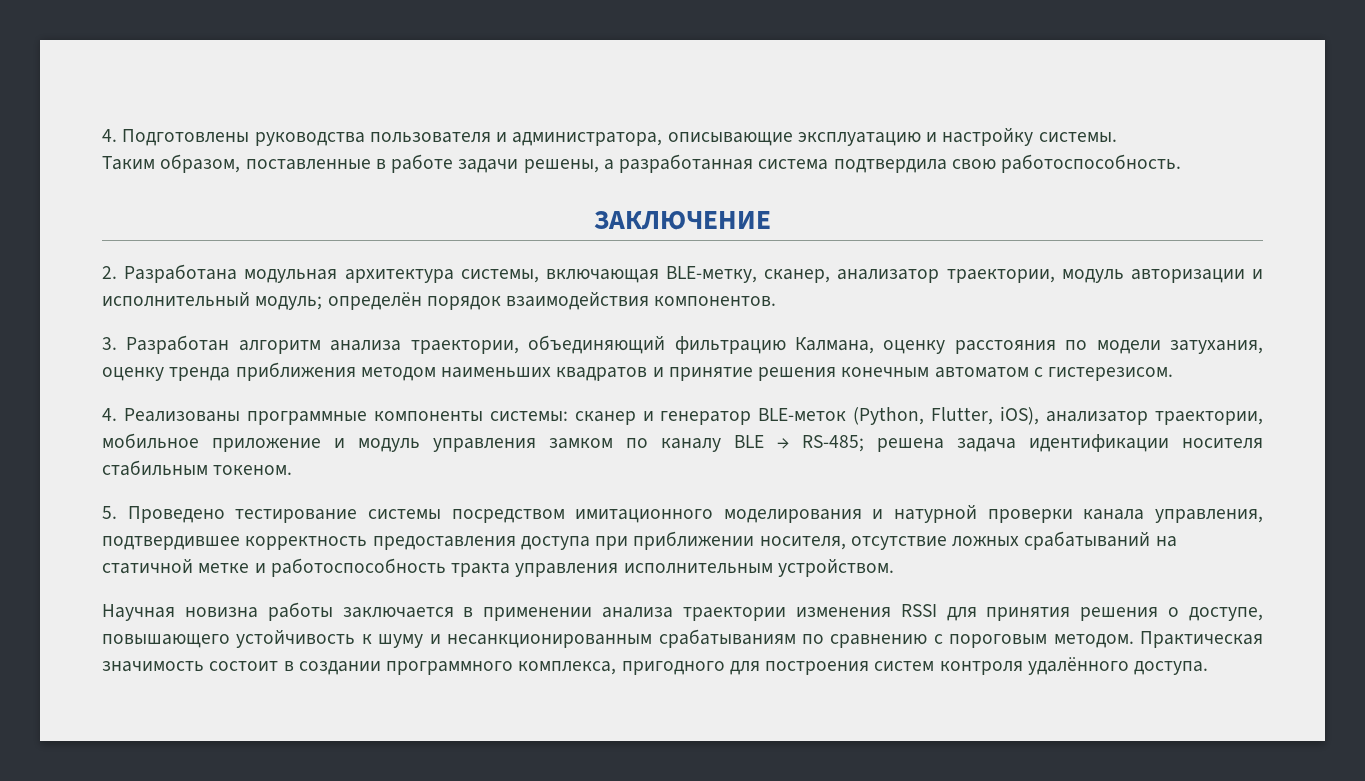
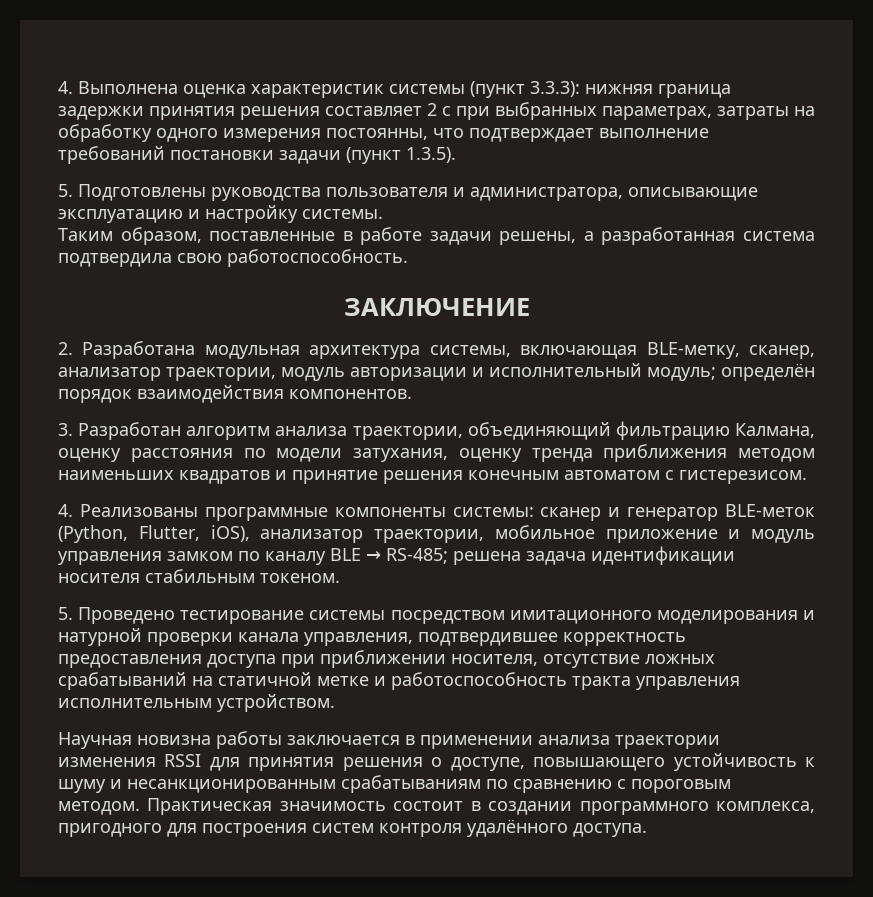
[102,129,117,142] 4. -> [58,81,731,98] [58,102,815,120] [58,124,709,142] [58,146,456,164] [58,184,73,197] 4. Выполнена оценка характеристик системы (пункт 3.3.3): нижняя граница задержки принятия решения составляет 2 с при выбранных параметрах, затраты на обработку одного измерения постоянны, что подтверждает выполнение требований постановки задачи (пункт 1.3.5). // 5.

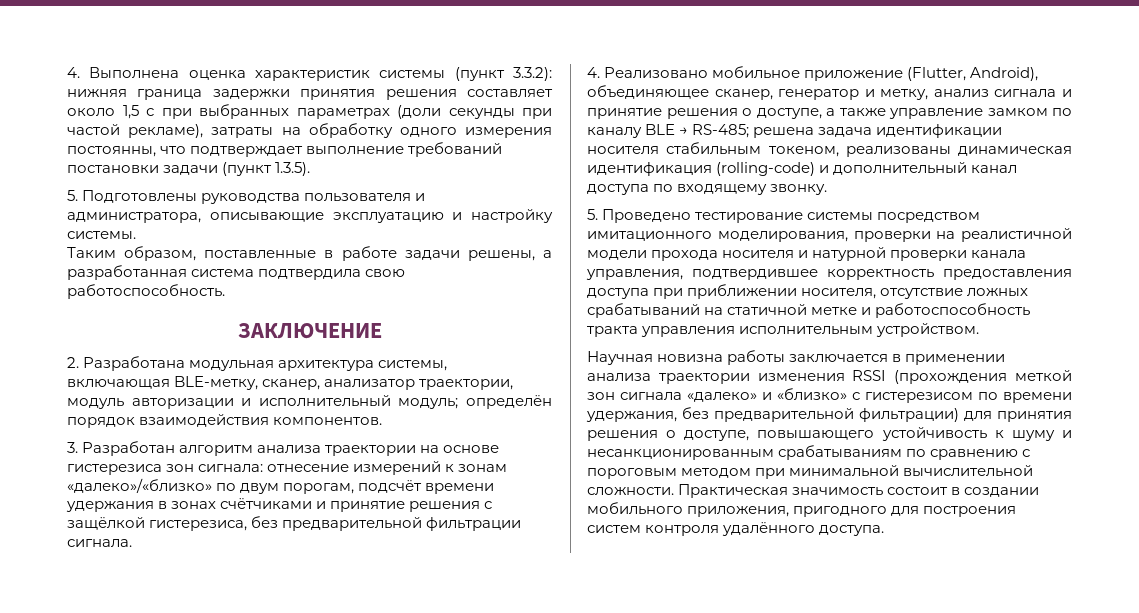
[530,81,580,97] 3.3.3): -> [513,67,553,81] 3.3.2):
[427,103,437,116] 2 -> [67,105,139,119] около 1,5
[602,106,712,120] параметрах, -> [296,105,552,119] [67,124,204,138] параметрах (доли секунды при частой рекламе),
[352,421,815,440] [58,444,815,462] [58,470,807,484] [58,504,815,521] [58,525,815,543] [58,551,162,565] траектории, объединяющий фильтрацию Калмана, оценку расстояния по модели затухания, оценку тренда приближения методом наименьших квадратов и принятие решения конечным автоматом с гистерезисом. // 4. Реализованы программные компоненты системы: сканер и генератор BLE-меток (Python, Flutter, iOS), анализатор траектории, мобильное приложение и модуль управления -> [325,445,500,456] [67,461,508,475] [67,478,495,494] [66,498,493,512] [67,516,522,531] [67,539,132,547] [587,66,1039,81] [587,85,1072,100] [587,108,983,119] траектории на основе гистерезиса зон сигнала: отнесение измерений к зонам «далеко»/«близко» по двум порогам, подсчёт времени удержания в зонах счётчиками и принятие решения с защёлкой гистерезиса, без предварительной фильтрации сигнала. // 4. Реализовано мобильное приложение (Flutter, Android), объединяющее сканер, генератор и метку, анализ сигнала и принятие решения о доступе, а также управление
[260,573,340,583] токеном. -> [768,146,1072,157] [587,162,1018,176] [587,184,828,195] токеном, реализованы динамическая идентификация (rolling-code) и дополнительный канал доступа по входящему звонку.
[656,610,798,624] моделирования -> [717,228,1072,242] [587,250,795,261] моделирования, проверки на реалистичной модели прохода носителя
(202, 760) none -> [894,370,1072,384] [587,388,1072,403] [586,407,959,422] (прохождения меткой зон сигнала «далеко» и «близко» с гистерезисом по времени удержания, без предварительной фильтрации)
[58,801,140,815] методом. -> [681,465,1034,479] [587,487,674,495] методом при минимальной вычислительной сложности.
[579,801,816,815] программного комплекса, -> [587,502,790,517] мобильного приложения,

